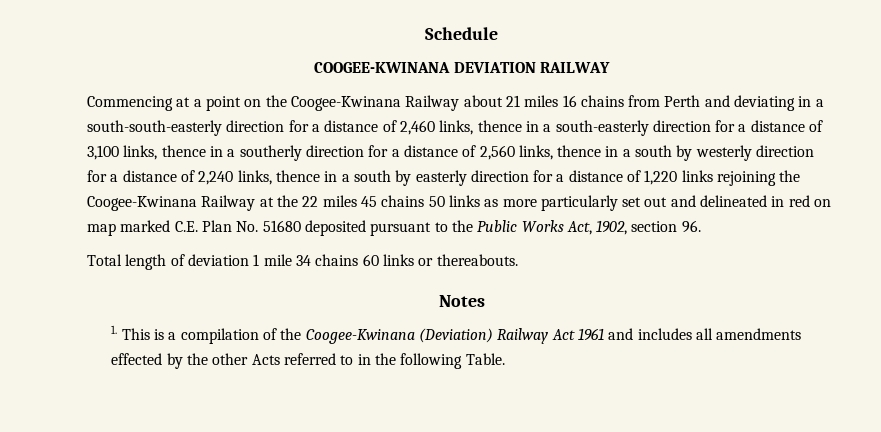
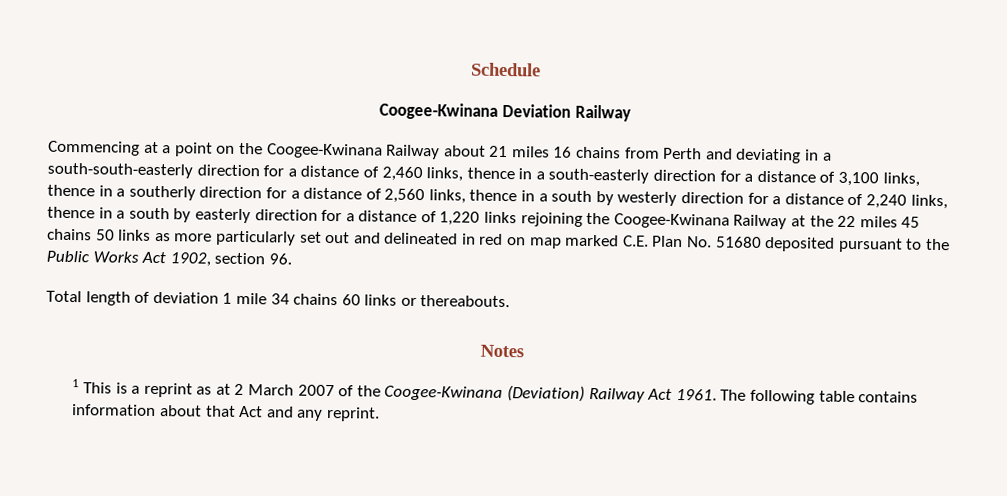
[314,62,610,73] COOGEE-KWINANA DEVIATION RAILWAY -> [379,102,631,122] Coogee-Kwinana Deviation Railway
[566,221,592,235] Act, -> [141,251,167,264] Act
[111,325,118,334] 1. -> [72,379,80,388] 1
[180,328,259,344] compilation -> [143,382,335,398] reprint as at 2 March 2007
[577,328,802,341] [111,353,505,369] 1961 and includes all amendments effected by the other Acts referred to in the following Table. -> [675,388,919,405] [72,404,380,422] 1961. The following table contains information about that Act and any reprint.

